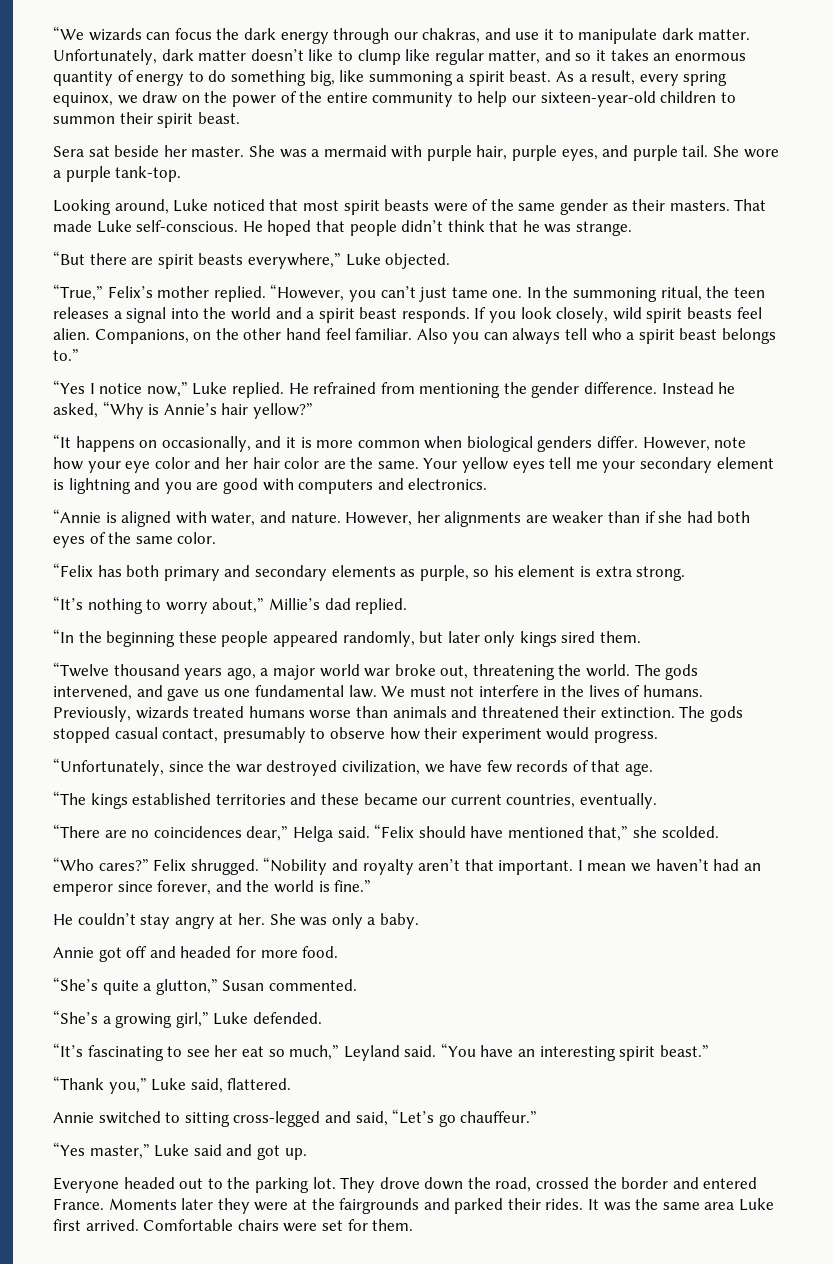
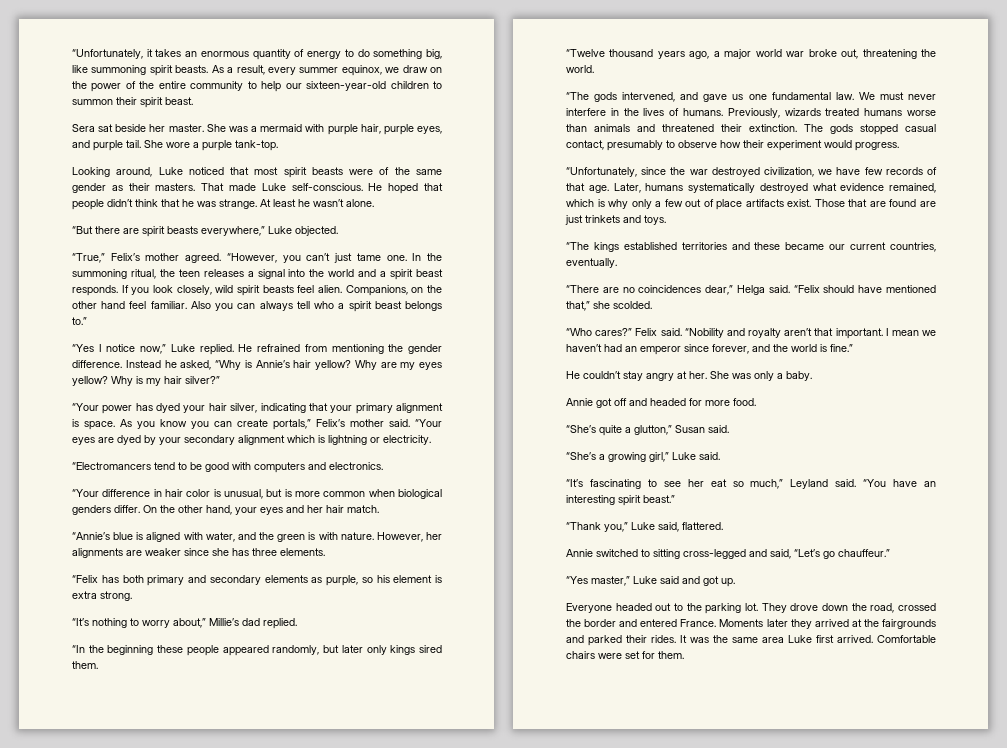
[53,26,751,44] [53,49,592,65] “We wizards can focus the dark energy through our chakras, and use it to manipulate dark matter. Unfortunately, dark matter doesn’t like to clump like regular matter, and so -> [72,49,143,59] “Unfortunately,
[456,70,552,86] a spirit beast. -> [149,65,209,76] spirit beasts.
[683,71,728,86] spring -> [299,67,339,73] summer
(633, 228) none -> [260,199,374,207] At least he wasn’t alone.
[213,286,266,302] replied. -> [185,253,222,263] agreed.
[252,403,313,419] [53,434,296,452] yellow?” // “It happens on occasionally, and it -> [315,360,442,370] [72,376,220,386] [72,403,444,414] [72,419,442,430] [72,435,431,445] [72,462,383,473] [72,489,283,499] yellow? Why are my eyes yellow? Why is my hair silver?” // “Your power has dyed your hair silver, indicating that your primary alignment is space. As you know you can create portals,” Felix’s mother said. “Your eyes are dyed by your secondary alignment which is lightning or electricity. // “Electromancers tend to be good with computers and electronics. // “Your difference in hair color is unusual, but
[642,437,747,451] [53,457,774,473] [53,478,488,494] [53,509,101,523] However, note how your eye color and her hair color are the same. Your yellow eyes tell me your secondary element is lightning and you are good with computers and electronics. // “Annie -> [143,505,379,515] [72,532,134,540] On the other hand, your eyes and her hair match. // “Annie’s blue
(286, 517) none -> [259,532,338,542] the green is with
[608,511,751,523] [53,532,217,548] than if she had both eyes of the same color. -> [184,548,325,556] since she has three elements.
[634,664,661,676] The -> [566,92,589,100] // “The
[450,686,475,697] not -> [907,94,936,100] never
(654, 769) none -> [613,183,936,193] [566,199,937,210] [565,215,666,225] Later, humans systematically destroyed what evidence remained, which is why only a few out of place artifacts exist. Those that are found are just trinkets and toys.
[190,859,259,875] shrugged. -> [660,328,682,336] said.
[268,979,357,991] commented. -> [708,425,729,433] said.
[252,1012,322,1024] defended. -> [699,452,720,460] said.
[254,1202,289,1211] were -> [814,619,849,627] arrived

